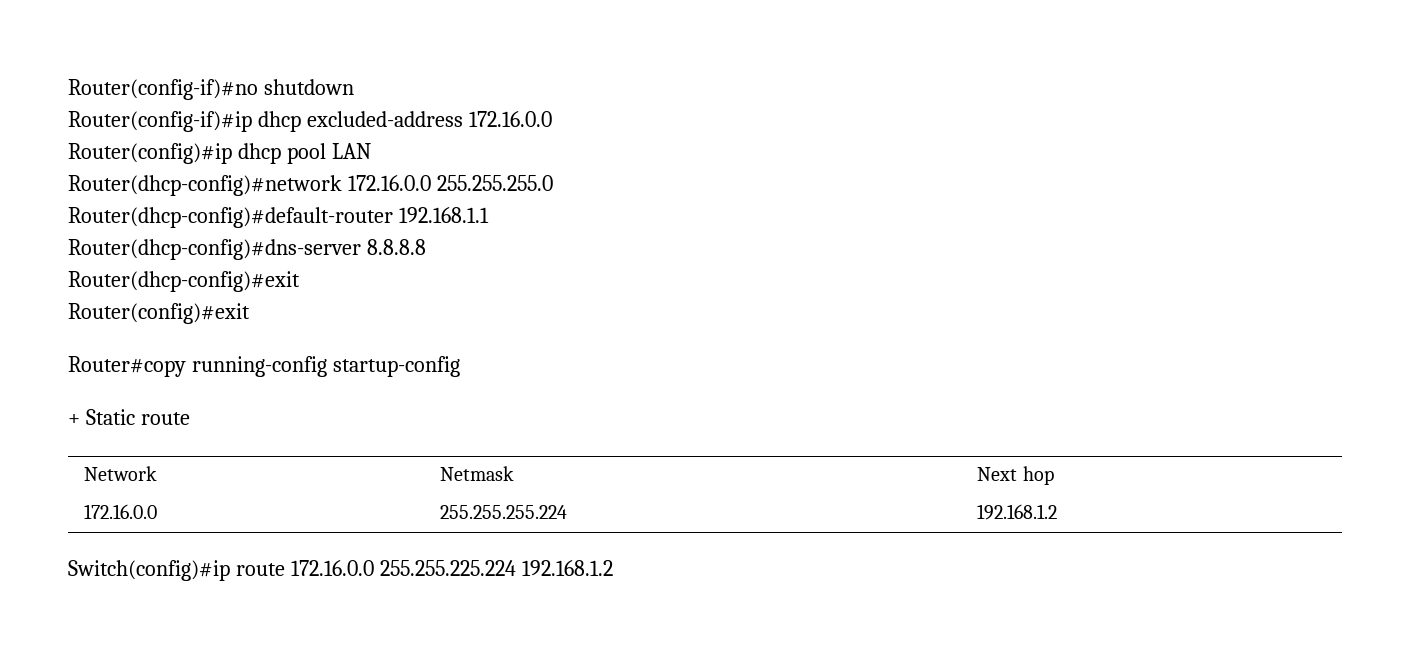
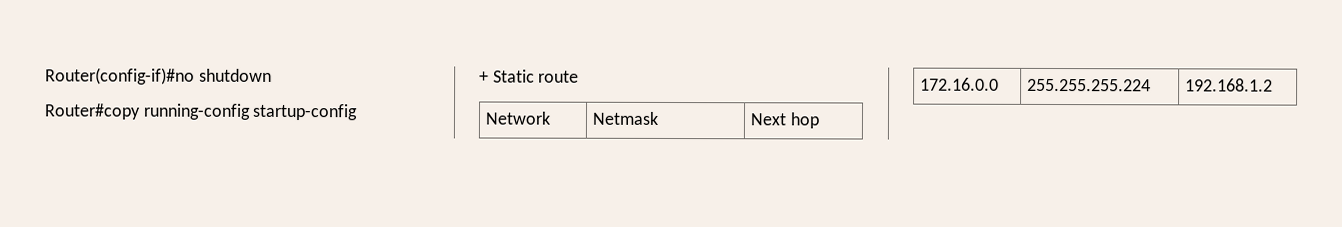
[68,111,552,132] [68,143,371,164] [68,175,553,196] [68,207,489,228] [68,239,426,260] [68,271,300,292] [68,303,250,324] // Router(config-if)#ip dhcp excluded-address 172.16.0.0 // Router(config)#ip dhcp pool LAN // Router(dhcp-config)#network 172.16.0.0 255.255.255.0 // Router(dhcp-config)#default-router 192.168.1.1 // Router(dhcp-config)#dns-server 8.8.8.8 // Router(dhcp-config)#exit // Router(config)#exit -> (272, 75) none
[68,560,613,581] // Switch(config)#ip route 172.16.0.0 255.255.225.224 192.168.1.2 -> (1274, 85) none

